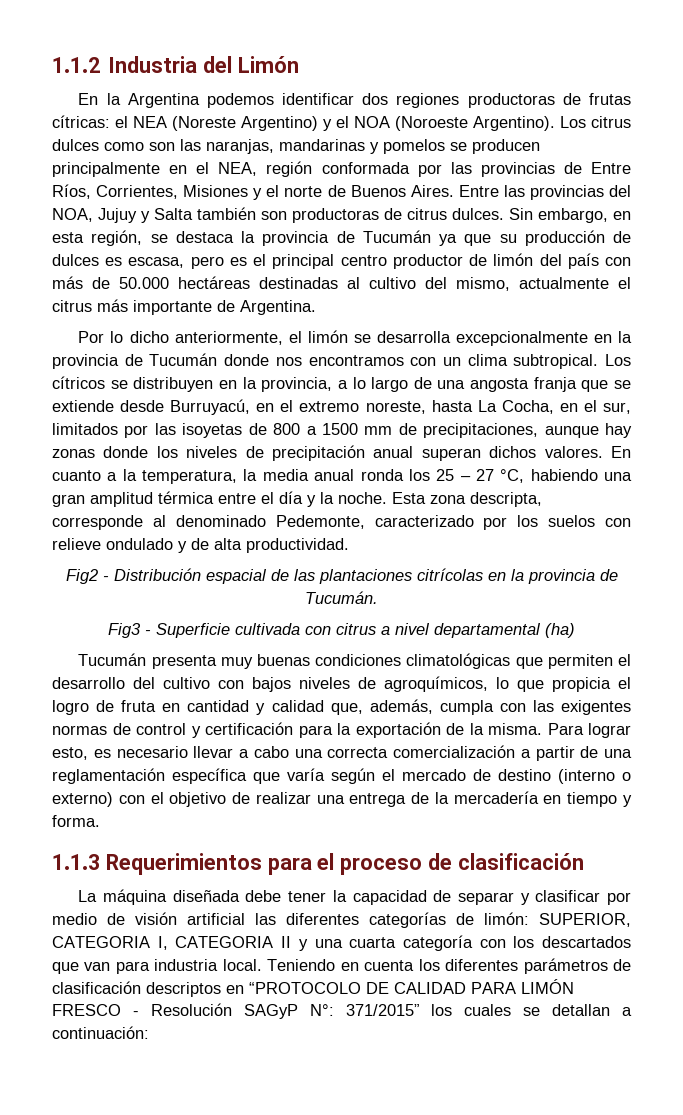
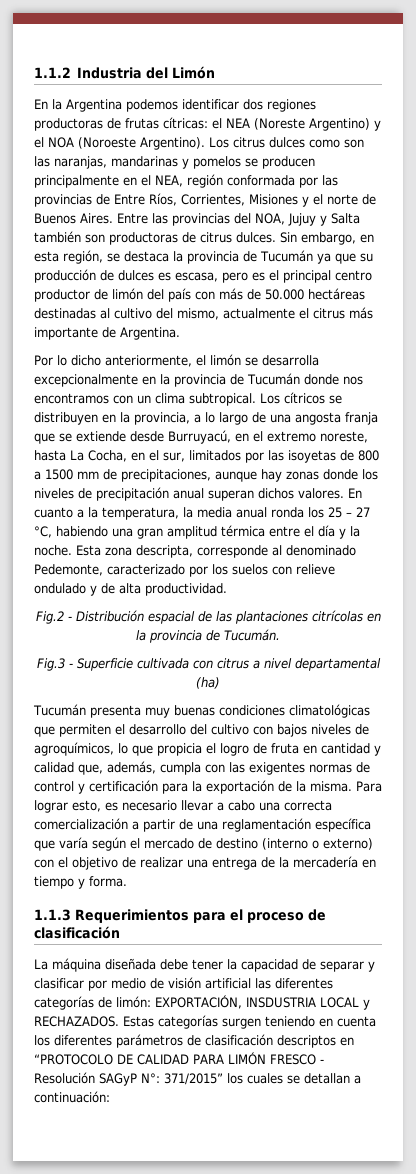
[65,569,98,584] Fig2 -> [35,611,64,624] Fig.2
[108,623,141,638] Fig3 -> [36,658,65,671] Fig.3
[539,913,631,927] [52,935,631,951] [52,959,336,974] SUPERIOR, CATEGORIA I, CATEGORIA II y una cuarta categoría con los descartados que van para industria local. Teniendo -> [155,995,370,1010] [34,1015,315,1029] EXPORTACIÓN, INSDUSTRIA LOCAL y RECHAZADOS. Estas categorías surgen teniendo

